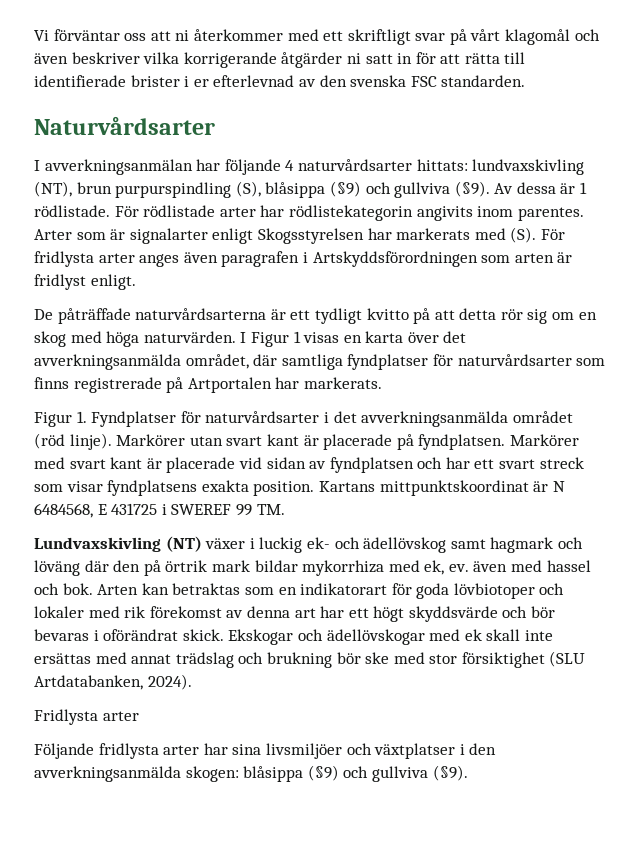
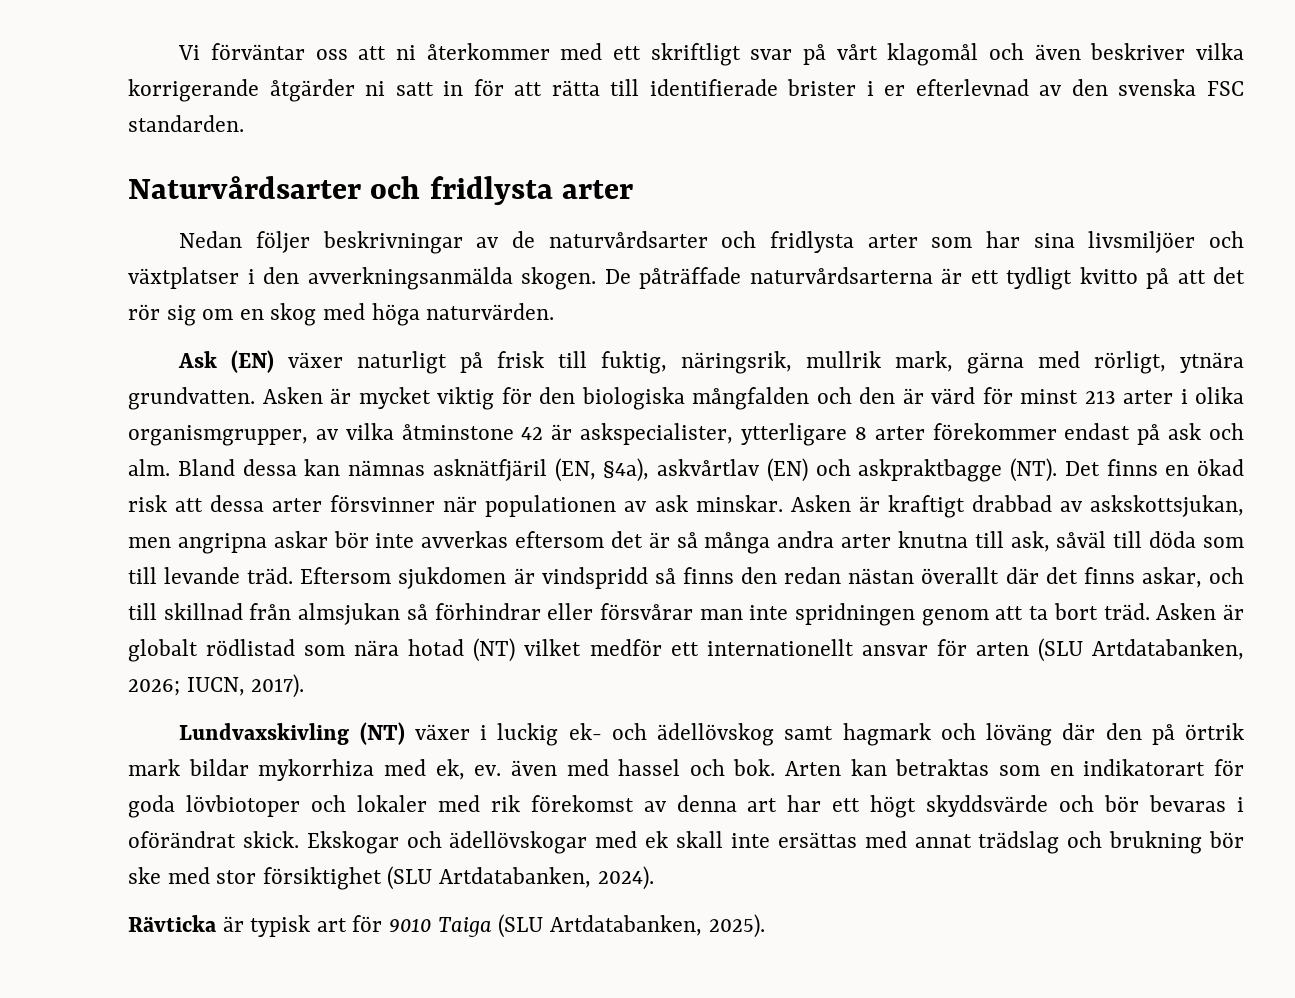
[34,159,585,175] [34,181,588,198] [34,205,584,221] [34,227,565,244] [34,251,573,267] [34,274,136,290] // I avverkningsanmälan har följande 4 naturvårdsarter hittats: lundvaxskivling (NT), brun purpurspindling (S), blåsippa (§9) och gullviva (§9). Av dessa är 1 rödlistade. För rödlistade arter har rödlistekategorin angivits inom parentes. Arter som är signalarter enligt Skogsstyrelsen har markerats med (S). För fridlysta arter anges även paragrafen i Artskyddsförordningen som arten är fridlyst enligt. // -> [370,176,633,205] [179,231,1245,254] [128,267,596,290] och fridlysta arter // Nedan följer beskrivningar av de naturvårdsarter och fridlysta arter som har sina livsmiljöer och växtplatser i den avverkningsanmälda skogen.
[459,308,497,320] detta -> [1213,267,1245,284] det
[240,331,467,347] [34,354,606,370] [34,377,382,393] [34,411,573,427] [34,433,579,450] [34,457,584,473] [34,480,565,496] [34,503,285,518] I Figur 1 visas en karta över det avverkningsanmälda området, där samtliga fyndplatser för naturvårdsarter som finns registrerade på Artportalen har markerats. // Figur 1. Fyndplatser för naturvårdsarter i det avverkningsanmälda området (röd linje). Markörer utan svart kant är placerade på fyndplatsen. Markörer med svart kant är placerade vid sidan av fyndplatsen och har ett svart streck som visar fyndplatsens exakta position. Kartans mittpunktskoordinat är N 6484568, E 431725 i SWEREF 99 TM. -> [178,350,1245,374] [128,387,1244,410] [128,423,1245,446] [128,458,1244,482] [128,495,1245,518] [128,531,1245,554] [128,567,1244,589] [128,603,1245,626] [128,638,1244,662] [128,674,305,698] // Ask (EN) växer naturligt på frisk till fuktig, näringsrik, mullrik mark, gärna med rörligt, ytnära grundvatten. Asken är mycket viktig för den biologiska mångfalden och den är värd för minst 213 arter i olika organismgrupper, av vilka åtminstone 42 är askspecialister, ytterligare 8 arter förekommer endast på ask och alm. Bland dessa kan nämnas asknätfjäril (EN, §4a), askvårtlav (EN) och askpraktbagge (NT). Det finns en ökad risk att dessa arter försvinner när populationen av ask minskar. Asken är kraftigt drabbad av askskottsjukan, men angripna askar bör inte avverkas eftersom det är så många andra arter knutna till ask, såväl till döda som till levande träd. Eftersom sjukdomen är vindspridd så finns den redan nästan överallt där det finns askar, och till skillnad från almsjukan så förhindrar eller försvårar man inte spridningen genom att ta bort träd. Asken är globalt rödlistad som nära hotad (NT) vilket medför ett internationellt ansvar för arten (SLU Artdatabanken, 2026; IUCN, 2017).
[34,709,139,725] [34,743,497,759] [34,765,468,782] Fridlysta arter // Följande fridlysta arter har sina livsmiljöer och växtplatser i den avverkningsanmälda skogen: blåsippa (§9) och gullviva (§9). -> [128,914,765,938] Rävticka är typisk art för 9010 Taiga (SLU Artdatabanken, 2025).

